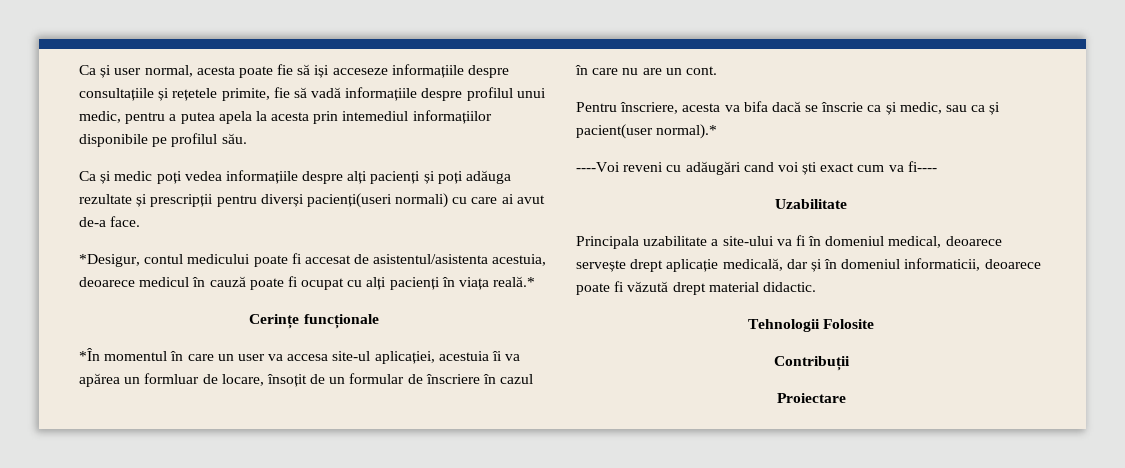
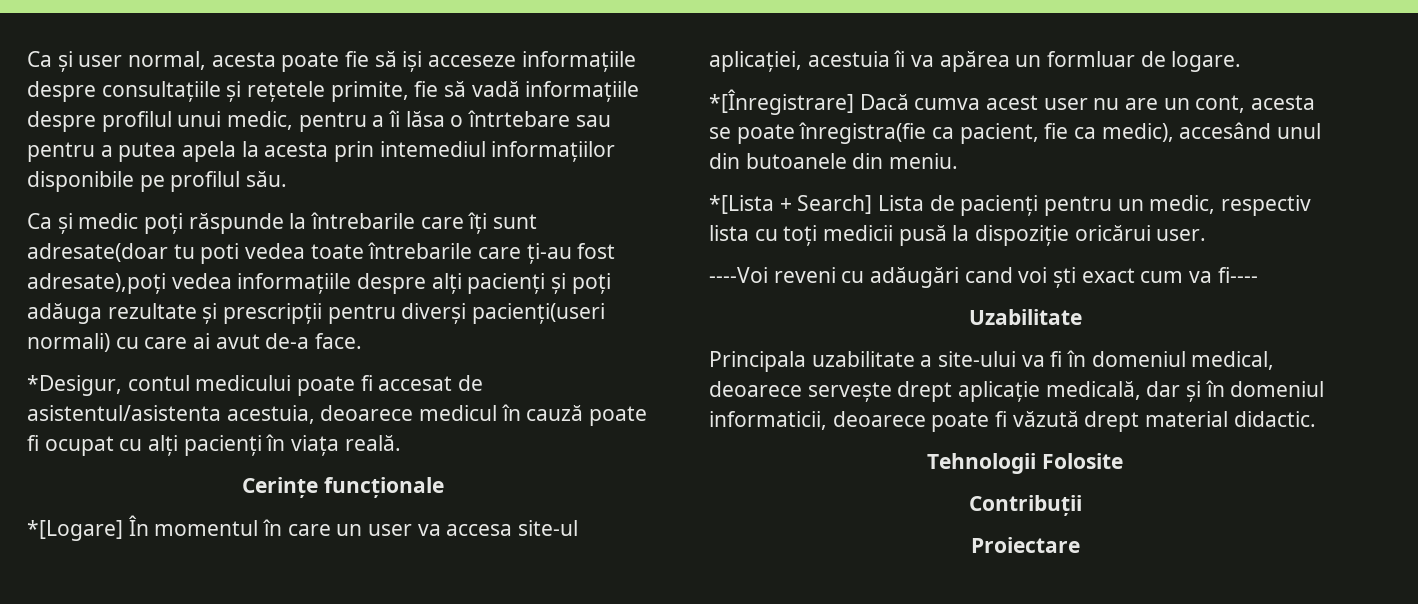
(177, 117) none -> [389,110,611,127] [27,142,113,162] îi lăsa o întrtebare sau pentru a
(182, 177) none -> [188,212,538,234] [27,242,616,264] [27,273,166,294] răspunde la întrebarile care îți sunt adresate(doar tu poti vedea toate întrebarile care ți-au fost adresate),poți
[493,276,536,287] reală.* -> [344,435,401,451] reală.
[79,348,100,361] *În -> [27,515,149,541] *[Logare] În
[221,373,534,387] [575,65,717,75] [576,101,1001,115] [576,124,718,139] locare, însoțit de un formular de înscriere în cazul în care nu are un cont. // Pentru înscriere, acesta va bifa dacă se înscrie ca și medic, sau ca și pacient(user normal).* -> [1171,51,1242,72] [709,89,1316,115] [709,122,1322,144] [709,153,959,169] [709,195,1312,216] [709,225,1207,246] logare. // *[Înregistrare] Dacă cumva acest user nu are un cont, acesta se poate înregistra(fie ca pacient, fie ca medic), accesând unul din butoanele din meniu. // *[Lista + Search] Lista de pacienți pentru un medic, respectiv lista cu toți medicii pusă la dispoziție oricărui user.

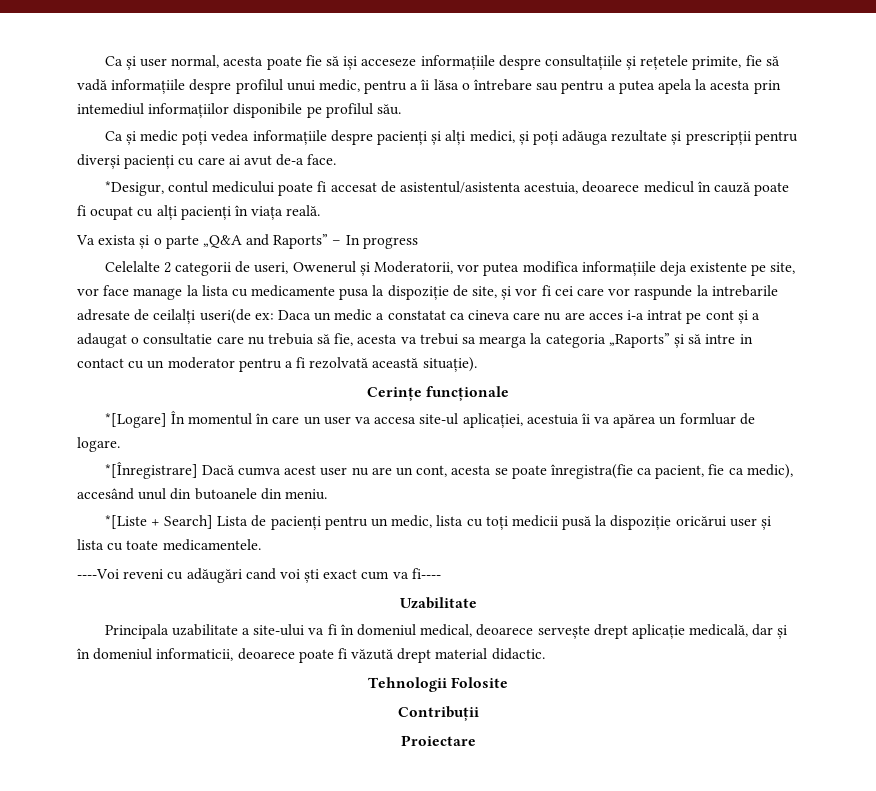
[468,110,571,127] întrtebare -> [473,79,533,91] întrebare
[188,212,538,234] [27,242,616,264] [27,273,546,294] răspunde la întrebarile care îți sunt adresate(doar tu poti vedea toate întrebarile care ți-au fost adresate),poți vedea informațiile despre alți pacienți -> [211,130,515,145] vedea informațiile despre pacienți și alți medici,
[472,303,606,324] [27,333,110,352] pacienți(useri normali) -> [124,155,175,169] pacienți
(401, 443) none -> [76,234,418,249] [104,261,796,276] [77,285,778,300] [77,309,760,324] [77,333,753,348] [77,357,477,372] // Va exista și o parte „Q&A and Raports” – In progress // Celelalte 2 categorii de useri, Owenerul și Moderatorii, vor putea modifica informațiile deja existente pe site, vor face manage la lista cu medicamente pusa la dispoziție de site, și vor fi cei care vor raspunde la intrebarile adresate de ceilalți useri(de ex: Daca un medic a constatat ca cineva care nu are acces i-a intrat pe cont și a adaugat o consultatie care nu trebuia să fie, acesta va trebui sa mearga la categoria „Raports” și să intre in contact cu un moderator pentru a fi rezolvată această situație).
[709,195,774,214] *[Lista -> [104,515,147,529] *[Liste
[1221,195,1312,216] respectiv -> (433, 521) none
[1156,229,1207,241] user. -> [729,516,772,530] [77,539,261,551] user și lista cu toate medicamentele.

